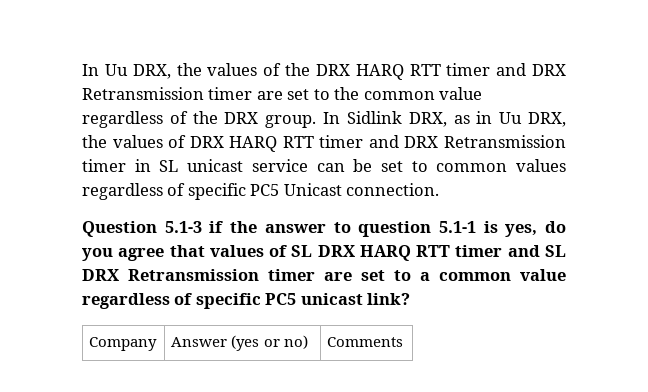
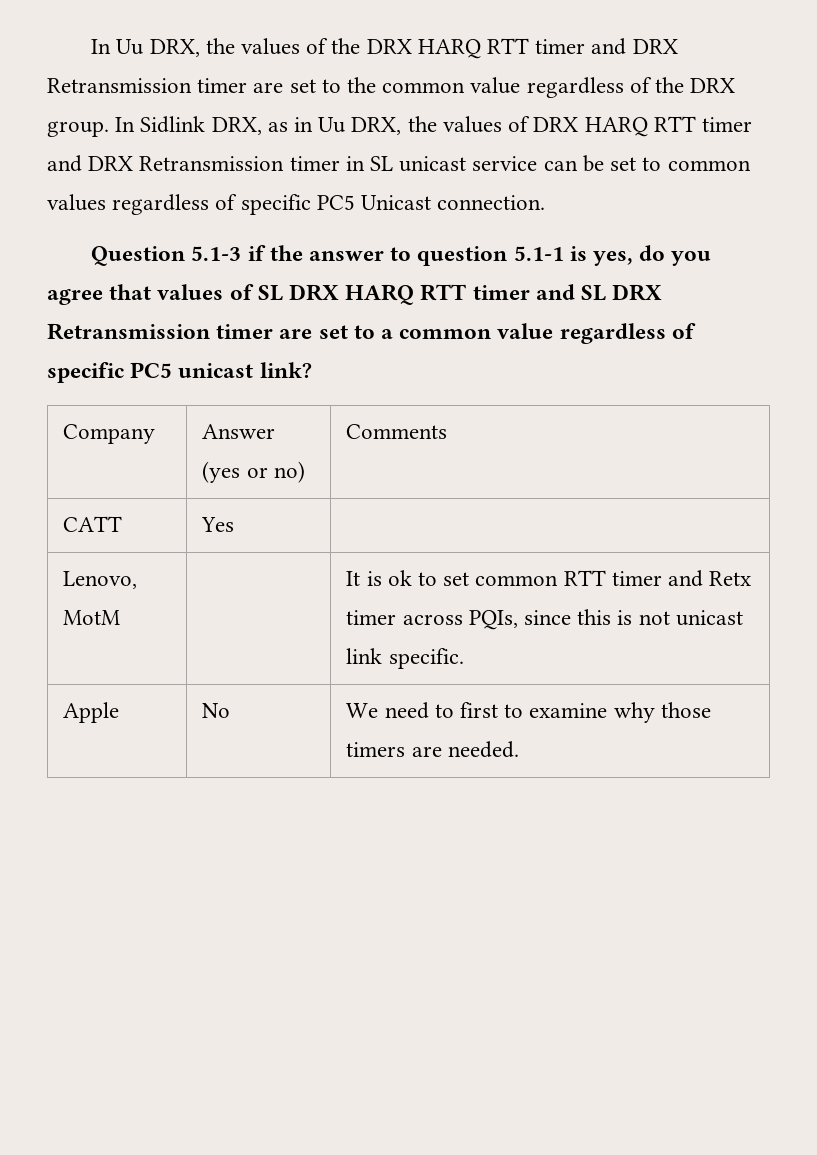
(404, 342) none -> [63,516,123,532] [201,517,235,532] [63,571,138,589] [63,610,121,625] [346,570,752,587] [346,609,743,630] [346,648,464,669] [63,702,120,723] [202,703,231,718] [346,702,711,723] [346,741,519,758] // CATT | Yes | // Lenovo, MotM | | It is ok to set common RTT timer and Retx timer across PQIs, since this is not unicast link specific. // Apple | No | We need to first to examine why those timers are needed.

